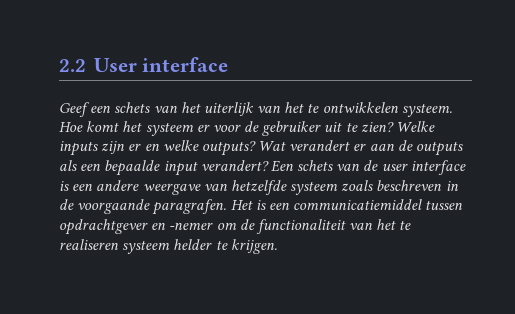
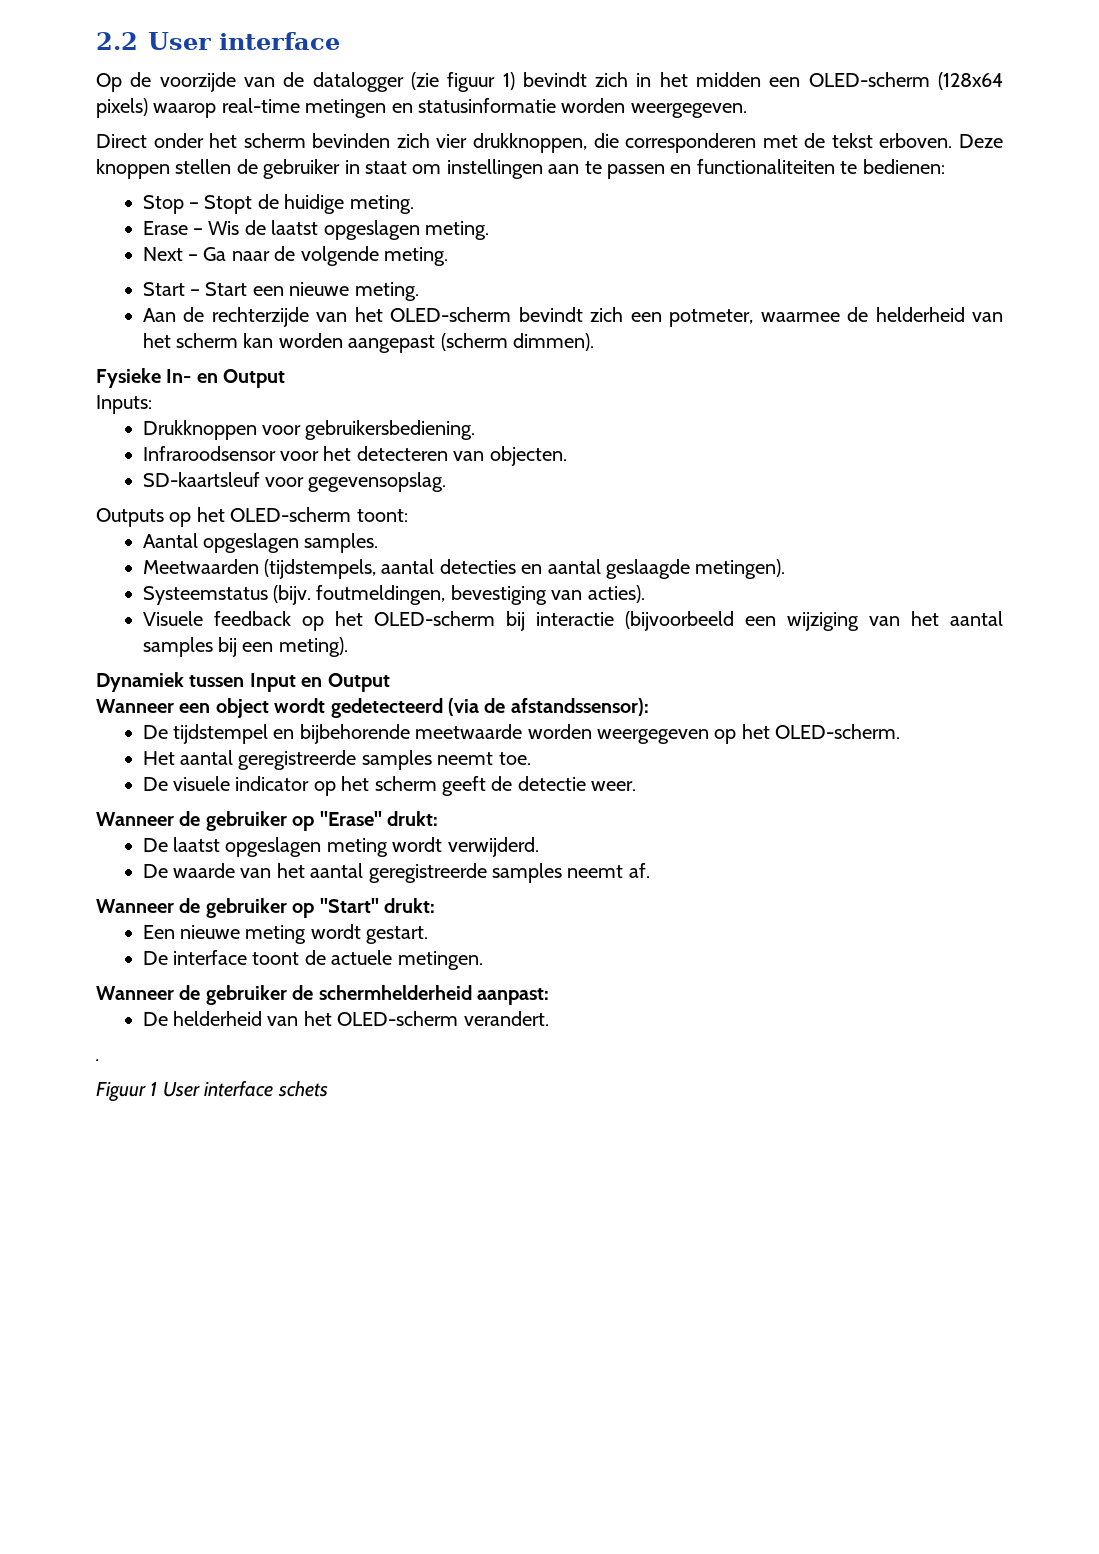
[59,102,452,117] [59,121,436,136] [59,140,464,156] [59,160,466,176] [59,180,459,195] [59,199,464,215] [59,219,412,235] [59,239,277,254] Geef een schets van het uiterlijk van het te ontwikkelen systeem. Hoe komt het systeem er voor de gebruiker uit te zien? Welke inputs zijn er en welke outputs? Wat verandert er aan de outputs als een bepaalde input verandert? Een schets van de user interface is een andere weergave van hetzelfde systeem zoals beschreven in de voorgaande paragrafen. Het is een communicatiemiddel tussen opdrachtgever en -nemer om de functionaliteit van het te realiseren systeem helder te krijgen. -> [96,72,1003,92] [96,98,747,118] [96,133,1003,153] [96,159,945,179] [142,194,414,214] [142,220,490,240] [142,246,449,266] [142,282,419,301] [142,307,1004,327] [142,333,595,353] [96,368,286,388] [96,395,152,414] [142,420,476,440] [142,446,567,466] [142,472,447,492] [96,507,408,527] [142,533,379,553] [142,559,786,579] [142,585,645,605] [142,611,1004,631] [142,637,348,657] [96,672,390,692] [96,698,649,718] [142,724,901,744] [142,750,531,770] [142,776,637,796] [96,811,438,831] [142,837,539,857] [142,863,650,883] [96,898,435,918] [142,924,429,944] [142,950,483,970] [96,985,549,1005] [142,1011,549,1026] [96,1059,100,1061] [96,1081,328,1102] Op de voorzijde van de datalogger (zie figuur 1) bevindt zich in het midden een OLED-scherm (128x64 pixels) waarop real-time metingen en statusinformatie worden weergegeven. // Direct onder het scherm bevinden zich vier drukknoppen, die corresponderen met de tekst erboven. Deze knoppen stellen de gebruiker in staat om instellingen aan te passen en functionaliteiten te bedienen: // Stop – Stopt de huidige meting. // Erase – Wis de laatst opgeslagen meting. // Next – Ga naar de volgende meting. // Start – Start een nieuwe meting. // Aan de rechterzijde van het OLED-scherm bevindt zich een potmeter, waarmee de helderheid van het scherm kan worden aangepast (scherm dimmen). // Fysieke In- en Output // Inputs: // Drukknoppen voor gebruikersbediening. // Infraroodsensor voor het detecteren van objecten. // SD-kaartsleuf voor gegevensopslag. // Outputs op het OLED-scherm toont: // Aantal opgeslagen samples. // Meetwaarden (tijdstempels, aantal detecties en aantal geslaagde metingen). // Systeemstatus (bijv. foutmeldingen, bevestiging van acties). // Visuele feedback op het OLED-scherm bij interactie (bijvoorbeeld een wijziging van het aantal samples bij een meting). // Dynamiek tussen Input en Output // Wanneer een object wordt gedetecteerd (via de afstandssensor): // De tijdstempel en bijbehorende meetwaarde worden weergegeven op het OLED-scherm. // Het aantal geregistreerde samples neemt toe. // De visuele indicator op het scherm geeft de detectie weer. // Wanneer de gebruiker op "Erase" drukt: // De laatst opgeslagen meting wordt verwijderd. // De waarde van het aantal geregistreerde samples neemt af. // Wanneer de gebruiker op "Start" drukt: // Een nieuwe meting wordt gestart. // De interface toont de actuele metingen. // Wanneer de gebruiker de schermhelderheid aanpast: // De helderheid van het OLED-scherm verandert. // . // Figuur 1 User interface schets

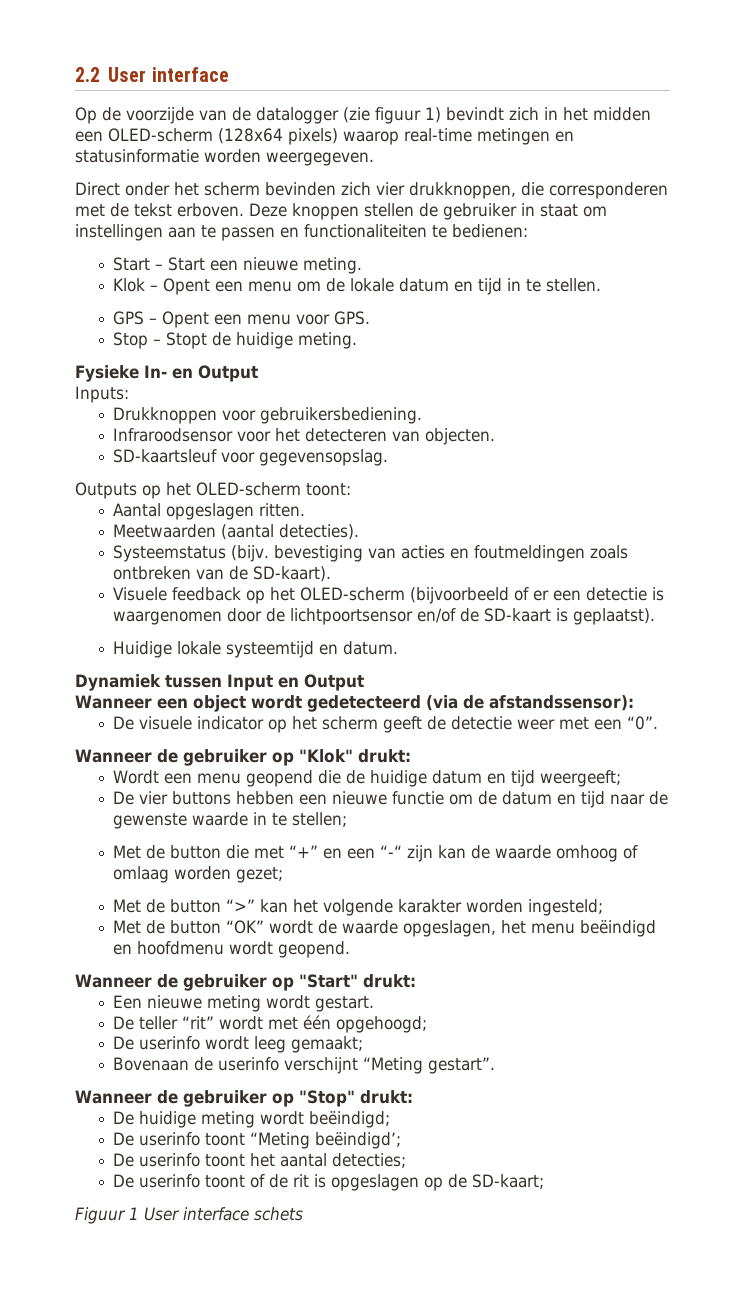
[142,194,414,214] [142,220,490,240] [142,246,449,266] // Stop – Stopt de huidige meting. // Erase – Wis de laatst opgeslagen meting. // Next – Ga naar de volgende meting. -> (528, 231) none
[142,307,1004,327] [142,333,595,353] Aan de rechterzijde van het OLED-scherm bevindt zich een potmeter, waarmee de helderheid van het scherm kan worden aangepast (scherm dimmen). -> [113,278,602,295] [113,311,371,328] [113,332,358,349] Klok – Opent een menu om de lokale datum en tijd in te stellen. // GPS – Opent een menu voor GPS. // Stop – Stopt de huidige meting.
[304,533,379,553] samples. -> [259,503,306,517] ritten.
[264,559,786,579] (tijdstempels, aantal detecties en aantal geslaagde metingen). -> [221,524,360,540] (aantal detecties).
[316,585,446,605] foutmeldingen, -> (270, 553) none
[587,585,645,603] acties). -> [401,545,629,562] [113,566,332,582] acties en foutmeldingen zoals ontbreken van de SD-kaart).
[505,611,1004,631] [142,637,348,657] bij interactie (bijvoorbeeld een wijziging van het aantal samples bij een meting). -> [410,587,665,604] [113,608,656,625] [113,641,399,658] (bijvoorbeeld of er een detectie is waargenomen door de lichtpoortsensor en/of de SD-kaart is geplaatst). // Huidige lokale systeemtijd en datum.
[142,724,901,744] [142,750,531,770] // De tijdstempel en bijbehorende meetwaarde worden weergegeven op het OLED-scherm. // Het aantal geregistreerde samples neemt toe. -> (634, 703) none
[591,781,637,791] [96,811,438,831] [142,837,539,857] [142,863,650,883] weer. // Wanneer de gebruiker op "Erase" drukt: // De laatst opgeslagen meting wordt verwijderd. // De waarde van het aantal geregistreerde samples neemt af. -> [517,716,659,730] [75,749,411,766] [113,770,622,787] [113,791,669,808] [113,812,348,829] [113,845,639,862] [113,866,284,883] [113,899,604,916] [113,920,657,937] [113,941,351,958] weer met een “0”. // Wanneer de gebruiker op "Klok" drukt: // Wordt een menu geopend die de huidige datum en tijd weergeeft; // De vier buttons hebben een nieuwe functie om de datum en tijd naar de gewenste waarde in te stellen; // Met de button die met “+” en een “-“ zijn kan de waarde omhoog of omlaag worden gezet; // Met de button “>” kan het volgende karakter worden ingesteld; // Met de button “OK” wordt de waarde opgeslagen, het menu beëindigd en hoofdmenu wordt geopend.
[173,950,483,970] [96,985,549,1005] [142,1011,549,1026] [96,1059,100,1061] interface toont de actuele metingen. // Wanneer de gebruiker de schermhelderheid aanpast: // De helderheid van het OLED-scherm verandert. // . -> [139,1015,428,1033] [113,1036,364,1053] [113,1057,496,1074] [75,1090,413,1107] [113,1111,391,1128] [113,1132,402,1149] [113,1153,407,1168] [113,1174,545,1191] teller “rit” wordt met één opgehoogd; // De userinfo wordt leeg gemaakt; // Bovenaan de userinfo verschijnt “Meting gestart”. // Wanneer de gebruiker op "Stop" drukt: // De huidige meting wordt beëindigd; // De userinfo toont “Meting beëindigd’; // De userinfo toont het aantal detecties; // De userinfo toont of de rit is opgeslagen op de SD-kaart;

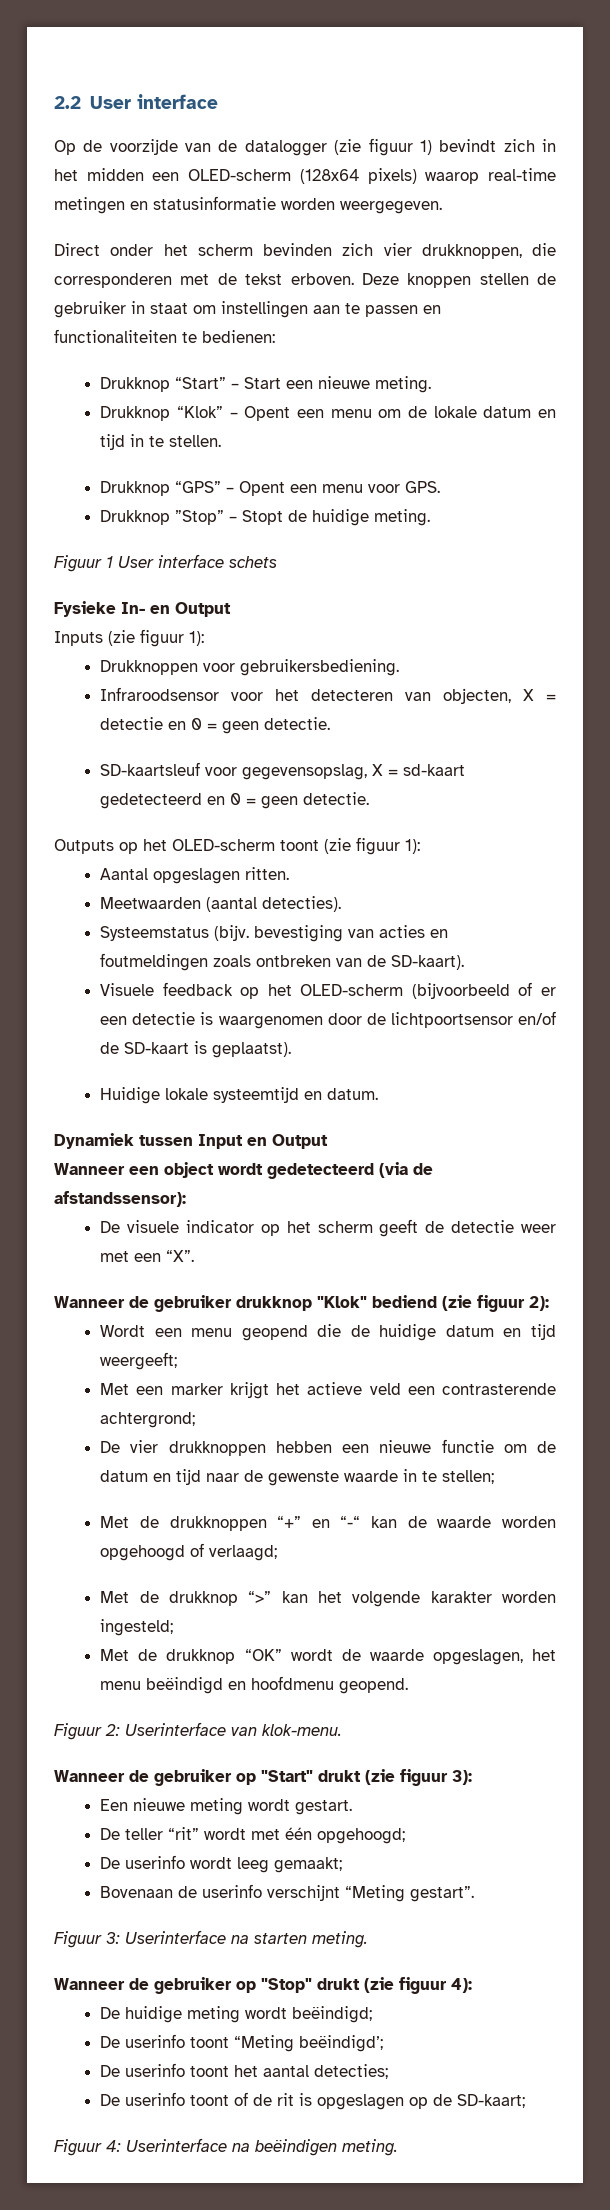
[113,257,151,271] Start -> [100,377,227,392] Drukknop “Start”
[113,278,146,292] Klok -> [100,406,223,421] Drukknop “Klok”
[113,311,145,325] GPS -> [100,481,222,496] Drukknop “GPS”
[113,332,149,349] Stop -> [100,510,225,525] Drukknop ”Stop”
(358, 340) none -> [54,554,277,572] // Figuur 1 User interface schets
[75,386,129,403] Inputs: -> [54,629,204,647] Inputs (zie figuur 1):
[425,428,496,445] [113,449,389,466] objecten. // SD-kaartsleuf voor gegevensopslag. -> [443,688,556,704] [100,717,331,734] [100,762,466,780] [100,792,370,809] objecten, X = detectie en 0 = geen detectie. // SD-kaartsleuf voor gegevensopslag, X = sd-kaart gedetecteerd en 0 = geen detectie.
[306,483,351,496] toont: -> [280,837,420,855] toont (zie figuur 1):
[627,716,659,730] [75,749,411,766] “0”. // Wanneer de gebruiker op "Klok" drukt: -> [166,1250,195,1262] [54,1295,549,1312] “X”. // Wanneer de gebruiker drukknop "Klok" bediend (zie figuur 2):
(622, 778) none -> [100,1382,556,1399] [100,1412,196,1428] // Met een marker krijgt het actieve veld een contrasterende achtergrond;
[172,791,232,805] buttons -> [168,1441,266,1456] drukknoppen
[170,845,639,862] [113,866,284,883] [113,899,222,913] button die met “+” en een “-“ zijn kan de waarde omhoog of omlaag worden gezet; // Met de button -> [169,1516,557,1531] [100,1543,278,1561] [100,1591,238,1606] drukknoppen “+” en “-“ kan de waarde worden opgehoogd of verlaagd; // Met de drukknop
[170,920,222,934] button -> [166,1649,236,1664] drukknop
[229,941,274,955] wordt -> (335, 1683) none
(351, 949) none -> [54,1722,342,1740] // Figuur 2: Userinterface van klok-menu.
[363,974,416,988] drukt: -> [318,1769,472,1786] drukt (zie figuur 3):
(496, 1065) none -> [54,1930,368,1948] // Figuur 3: Userinterface na starten meting.
[360,1090,413,1104] drukt: -> [317,1977,472,1994] drukt (zie figuur 4):
[129,1207,303,1221] 1 User interface schets -> [106,2138,398,2156] 4: Userinterface na beëindigen meting.

